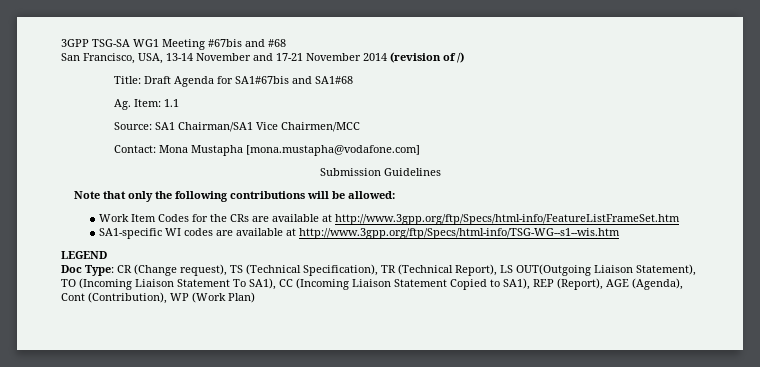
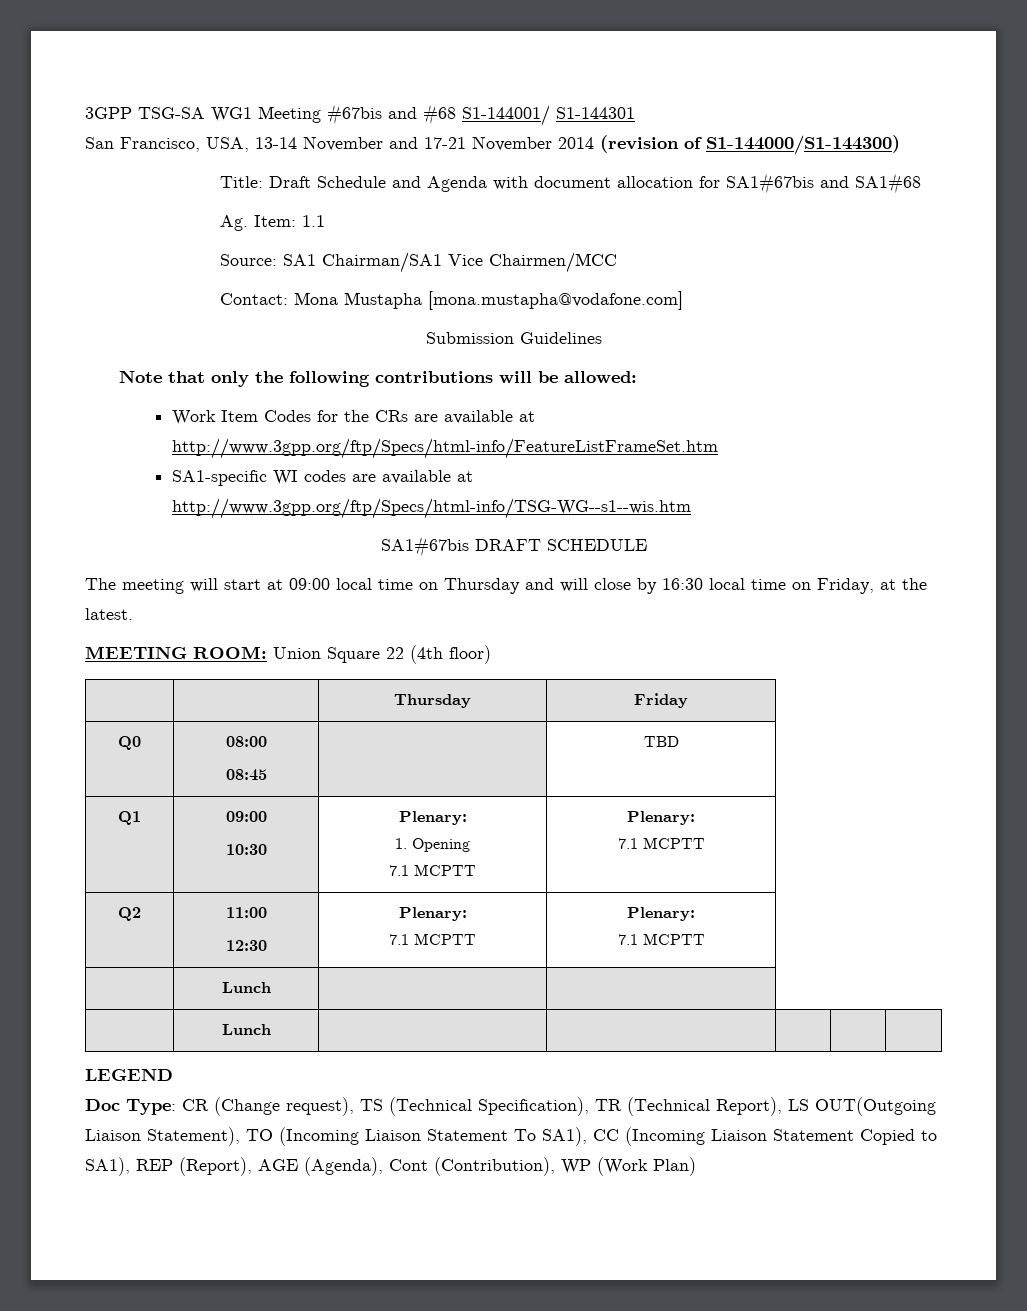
(286, 43) none -> [462,105,635,126] S1-144001/ S1-144301
[457,52,464,63] /) -> [706,135,900,155] S1-144000/S1-144300)
[173,76,214,87] Agenda -> [317,176,694,192] Schedule and Agenda with document allocation
(621, 233) none -> [380,536,647,557] [85,578,927,594] [85,608,133,620] [85,645,491,664] [394,694,471,708] [634,693,688,708] [118,736,141,750] [225,736,267,747] [225,769,267,781] [643,736,679,747] [118,811,141,825] [225,811,267,822] [225,844,267,855] [398,811,467,825] [395,838,470,852] [389,864,476,876] [627,811,695,825] [617,837,705,849] [118,907,141,921] [225,907,267,918] [225,940,267,951] [398,907,467,921] [389,933,476,945] [627,907,695,921] [617,933,705,945] [221,982,271,993] [221,1024,271,1035] // SA1#67bis DRAFT SCHEDULE // The meeting will start at 09:00 local time on Thursday and will close by 16:30 local time on Friday, at the latest. // MEETING ROOM: Union Square 22 (4th floor) // | | Thursday | Friday // Q0 | 08:00 // 08:45 | | TBD // Q1 | 09:00 // 10:30 | Plenary: // 1. Opening // 7.1 MCPTT | Plenary: // 7.1 MCPTT // Q2 | 11:00 // 12:30 | Plenary: // 7.1 MCPTT | Plenary: // 7.1 MCPTT // | Lunch | | // | Lunch | | | | |

